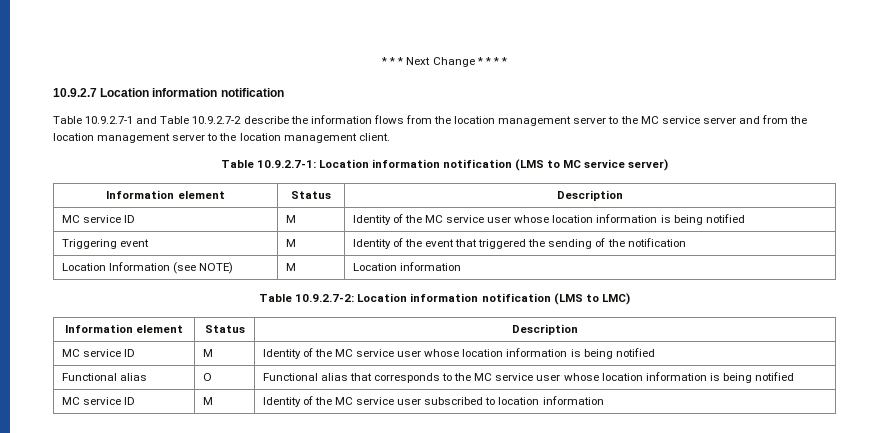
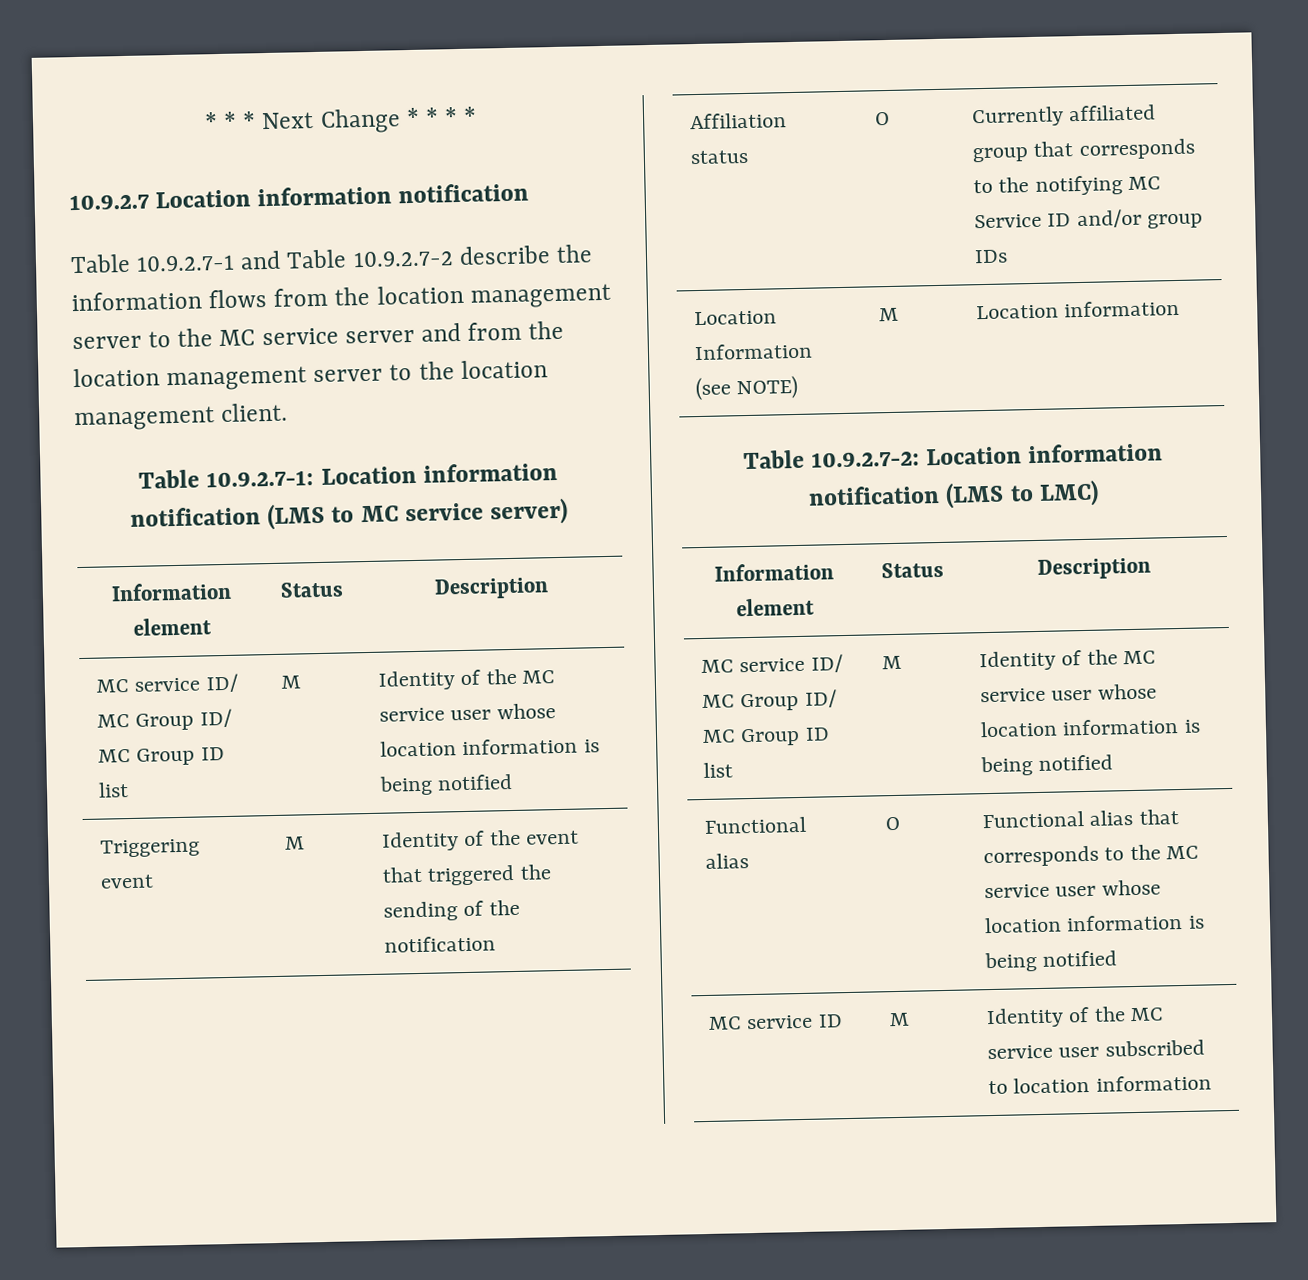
[123,215,135,223] ID -> [205,673,238,693] [96,708,232,731] [97,747,225,766] [97,782,129,798] ID/ MC Group ID/ MC Group ID list
(686, 242) none -> [688,112,787,130] [689,149,749,165] [873,111,890,126] [970,104,1157,128] [971,138,1196,163] [972,175,1162,196] [973,208,1204,229] [973,249,1008,264] // Affiliation status | O | Currently affiliated group that corresponds to the notifying MC Service ID and/or group IDs
[123,349,135,357] ID -> [810,654,843,673] [701,689,837,712] [701,727,830,747] [702,762,733,779] ID/ MC Group ID/ MC Group ID list

